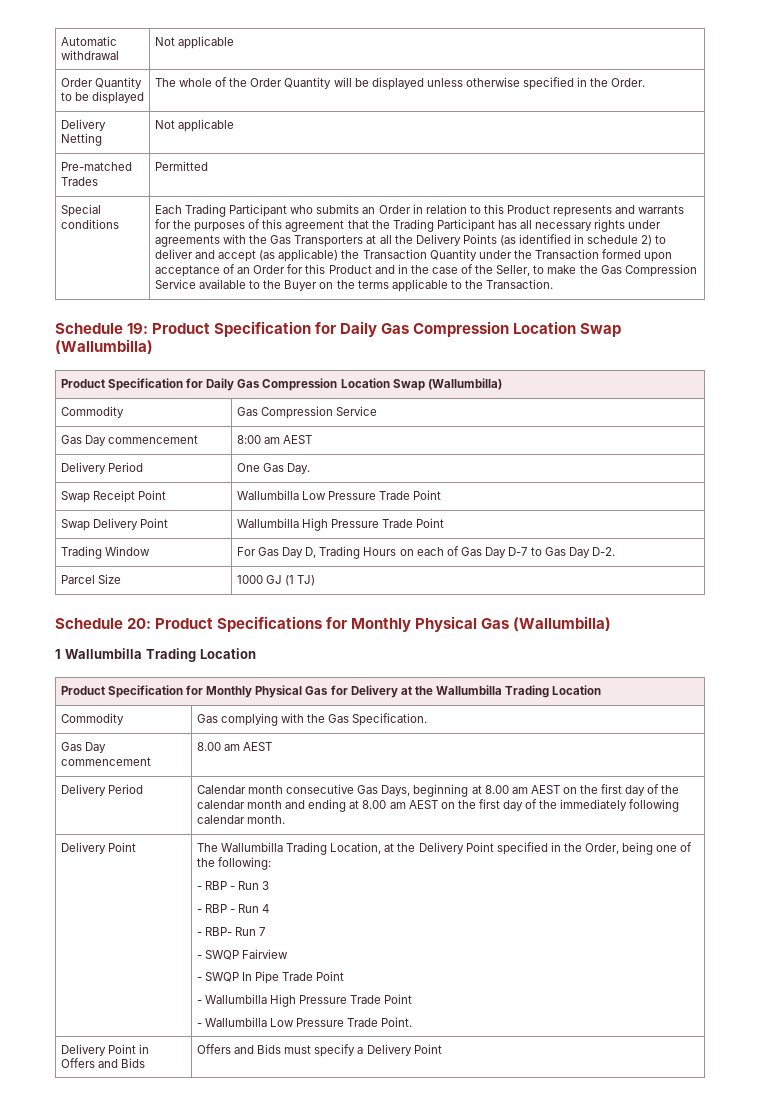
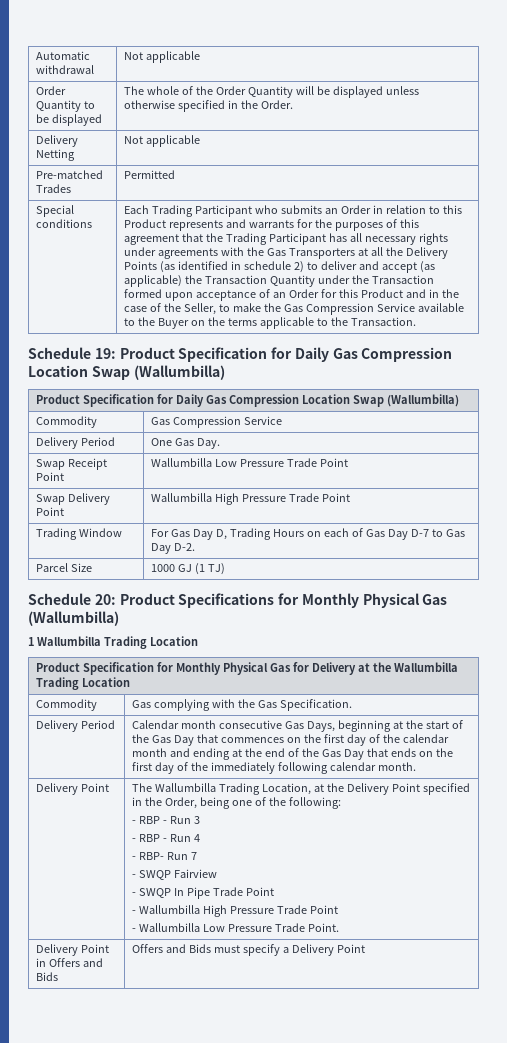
[60,435,199,446] [236,435,313,444] // Gas Day commencement | 8:00 am AEST -> (283, 420) none
[60,742,106,753] [60,757,151,766] [196,742,273,751] // Gas Day commencement | 8.00 am AEST -> (353, 705) none
[484,785,560,794] 8.00 am AEST -> [405,720,463,729] [132,734,285,746] the start of the Gas Day that commences
[362,800,438,809] 8.00 am AEST -> [245,748,416,760] the end of the Gas Day that ends

